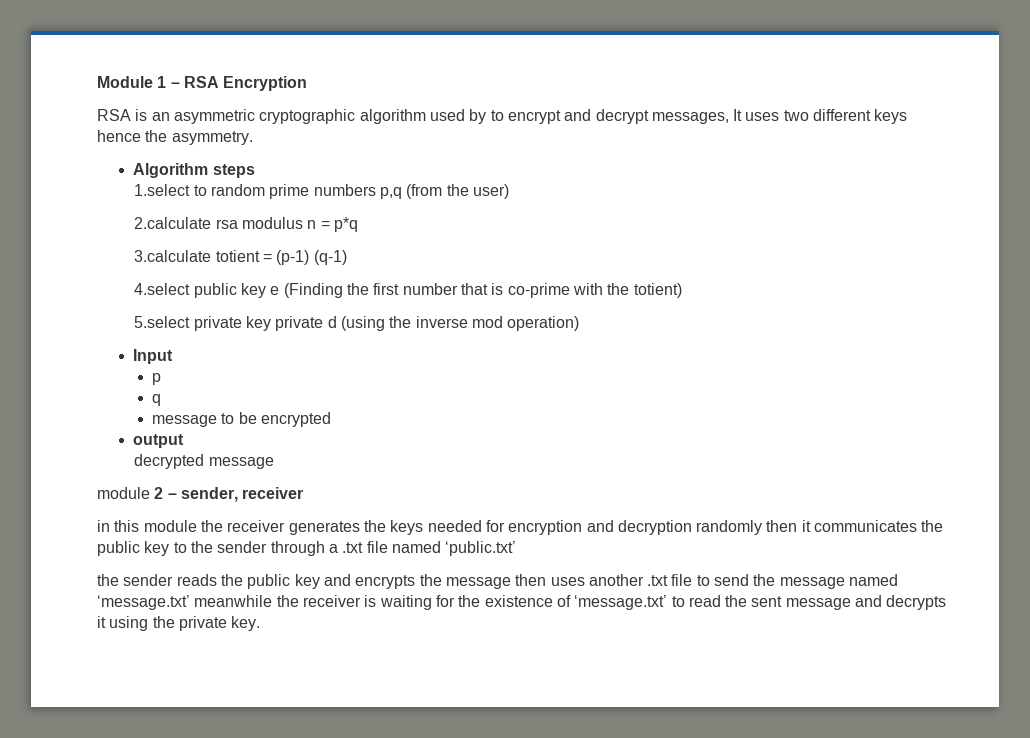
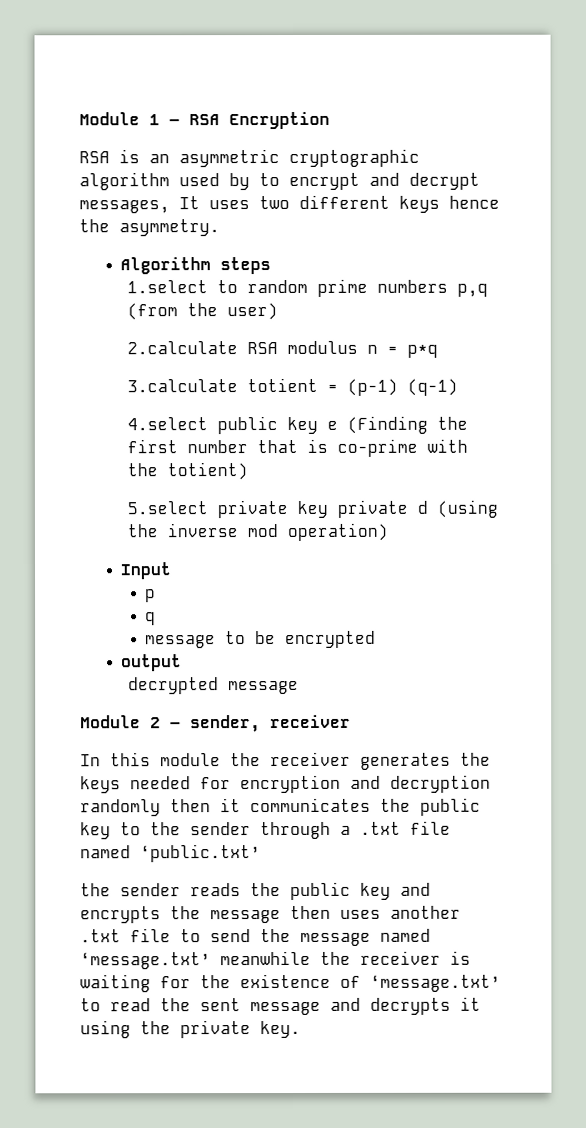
[215,219,238,229] rsa -> [246,342,278,355] RSA
[97,487,150,499] module -> [80,715,141,729] Module
[97,520,110,532] in -> [80,754,101,767] In

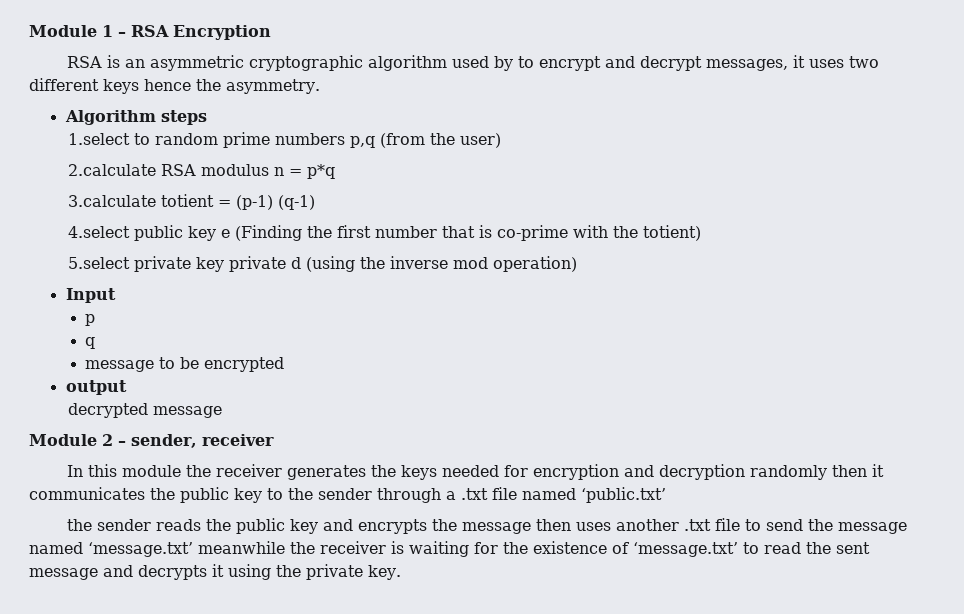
[179,196,200,210] It -> [792,55,805,68] it

